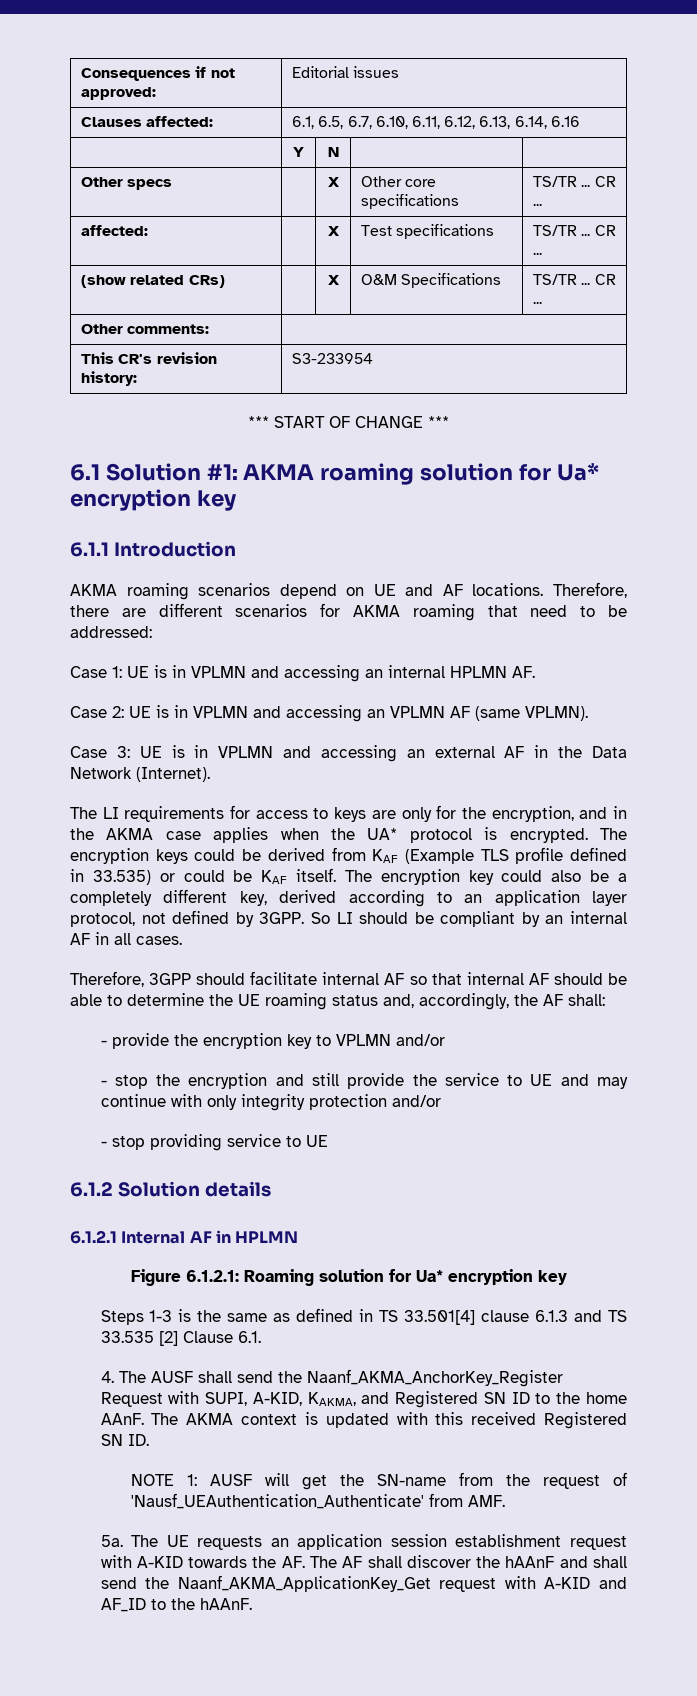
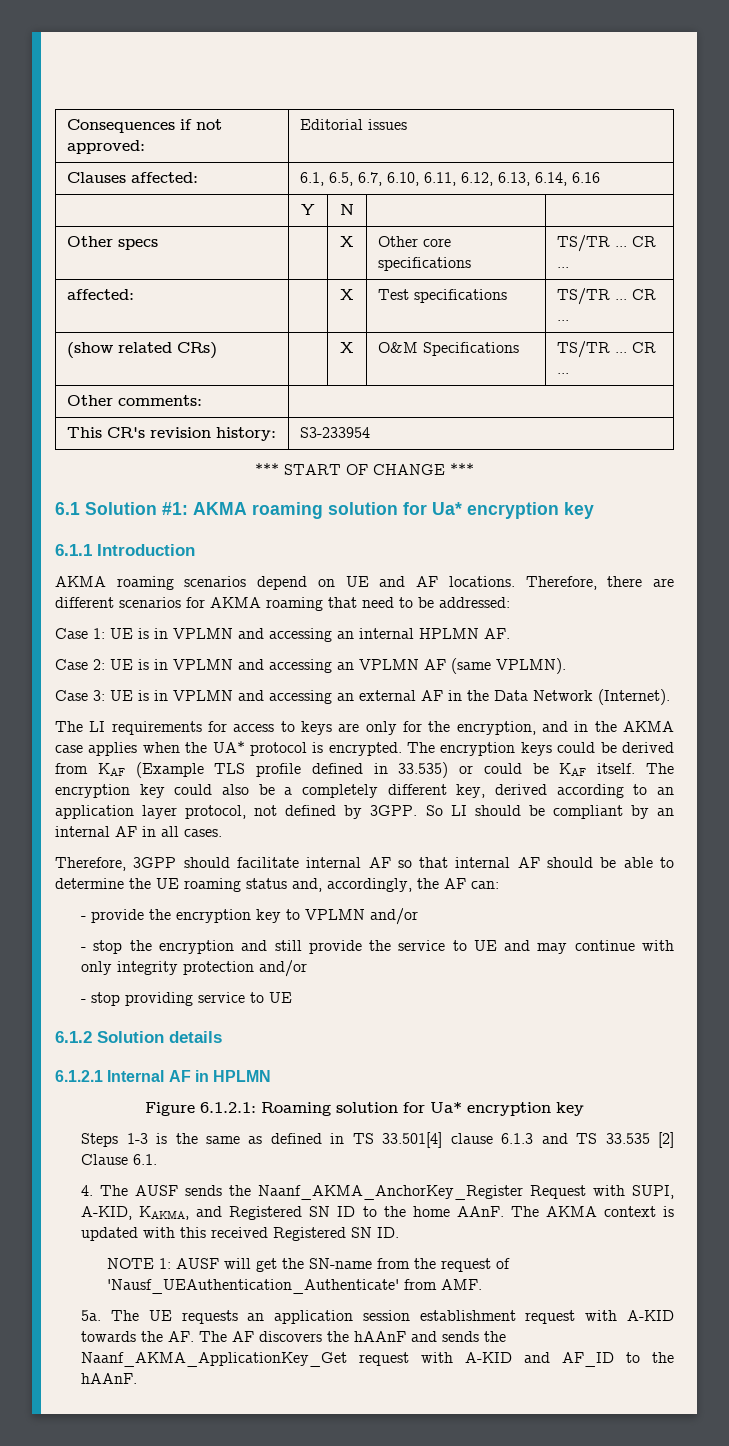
[568,994,605,1006] shall: -> [471,881,499,889] can:
[197,1371,273,1383] shall send -> [185,1185,223,1196] sends
[367,1555,471,1568] shall discover -> [259,1331,323,1342] discovers
[593,1556,628,1568] [100,1577,137,1589] shall send -> [442,1331,480,1342] sends

